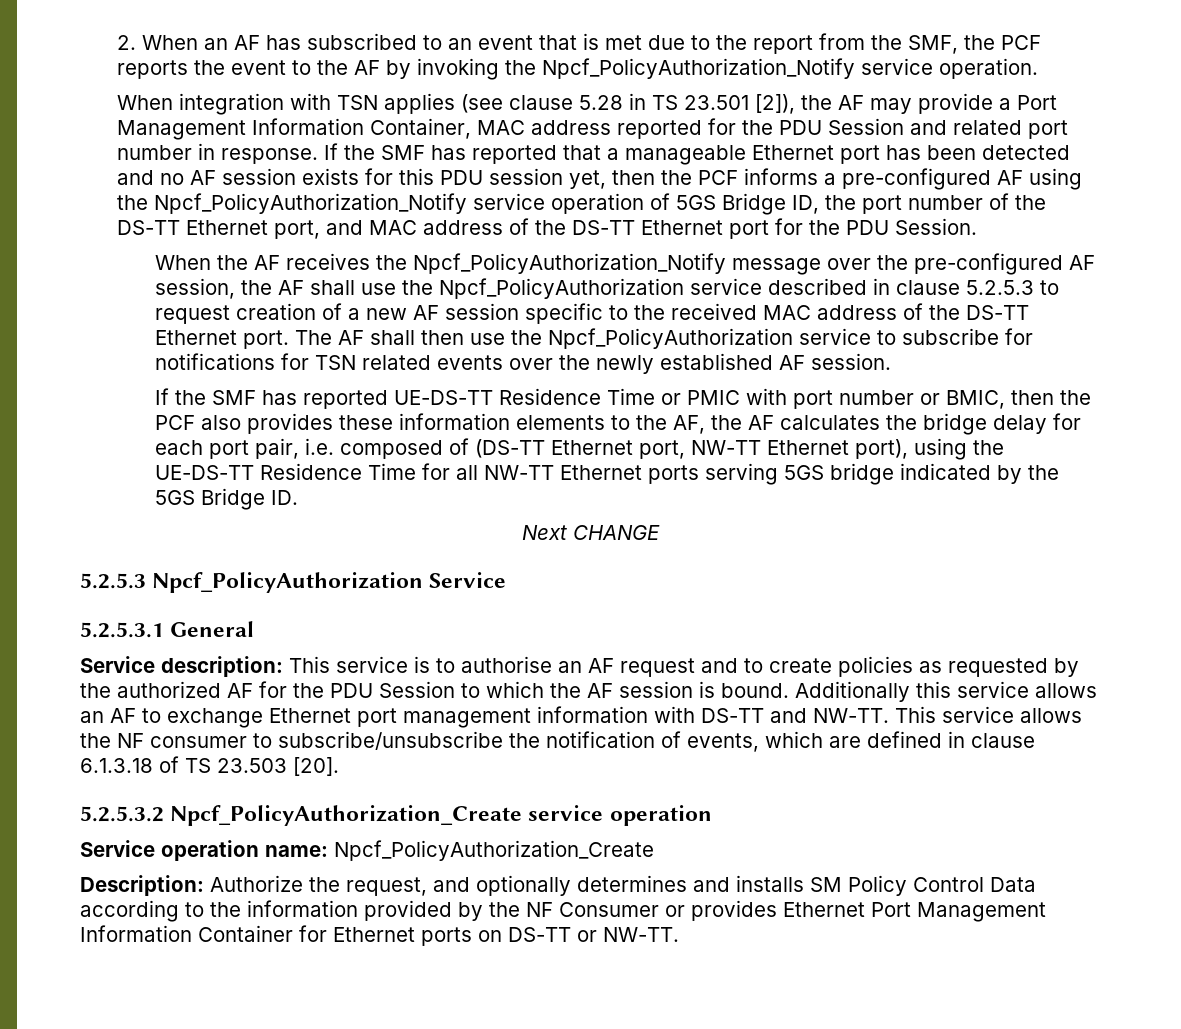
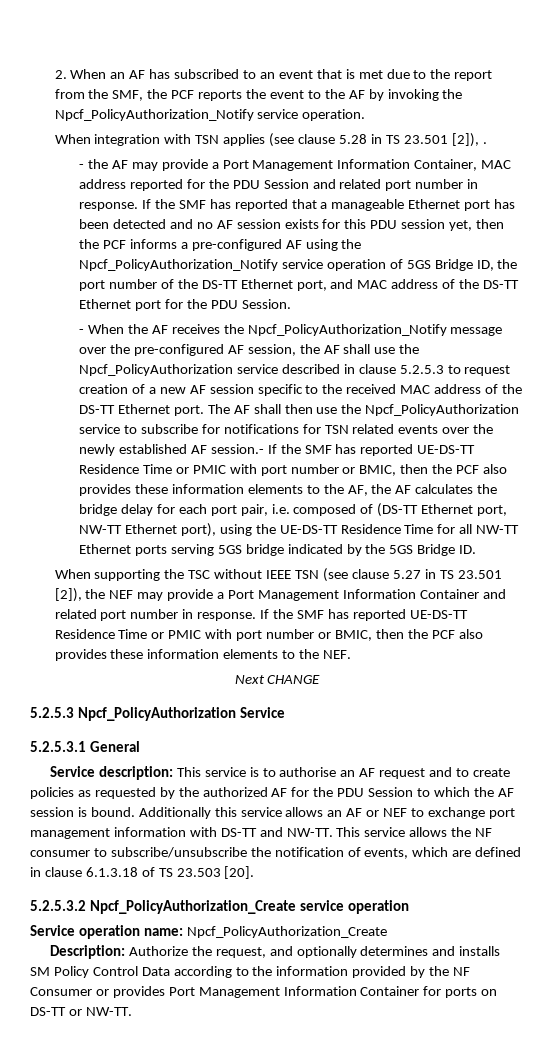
(796, 104) none -> [482,142,487,144] [79,164,85,169] . // -
(978, 226) none -> [79,329,85,334] -
[810,353,891,370] session. // -> [210,444,264,454] session.-
(298, 497) none -> [54,568,502,582] [54,588,506,602] [54,609,468,621] [54,629,483,641] [54,649,352,661] // When supporting the TSC without IEEE TSN (see clause 5.27 in TS 23.501 [2]), the NEF may provide a Port Management Information Container and related port number in response. If the SMF has reported UE-DS-TT Residence Time or PMIC with port number or BMIC, then the PCF also provides these information elements to the NEF.
(136, 715) none -> [366,808,408,817] or NEF
[269,708,351,723] Ethernet -> (485, 813) none
[783,902,865,917] Ethernet -> (165, 992) none
[333,927,415,942] Ethernet -> (442, 991) none

